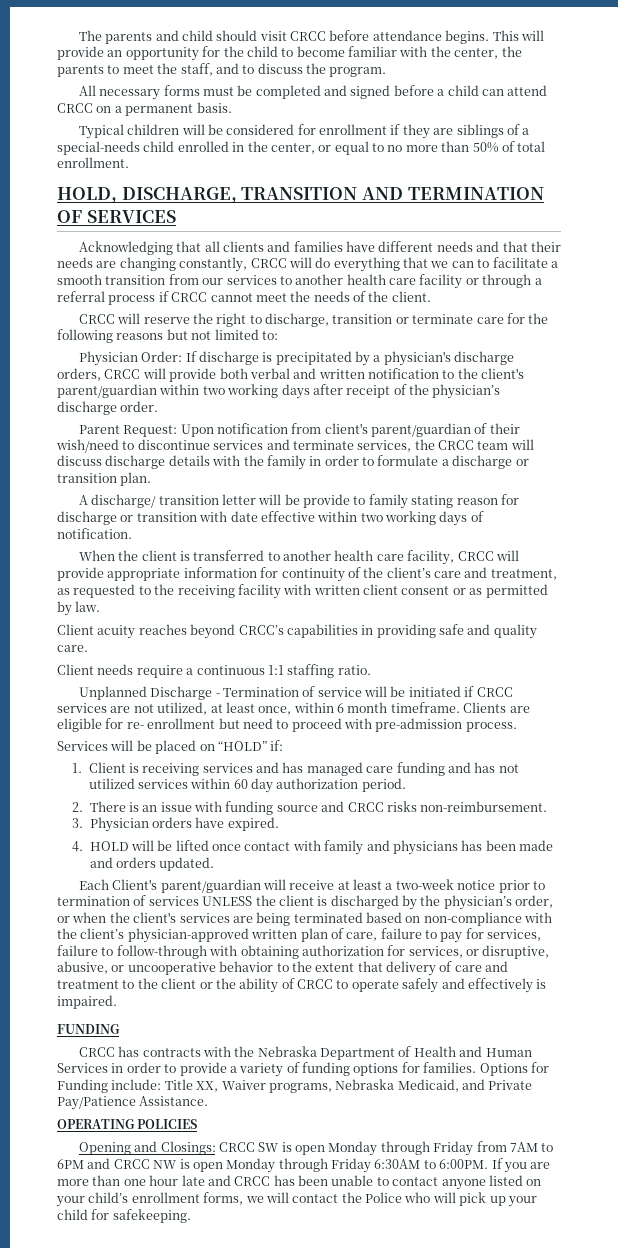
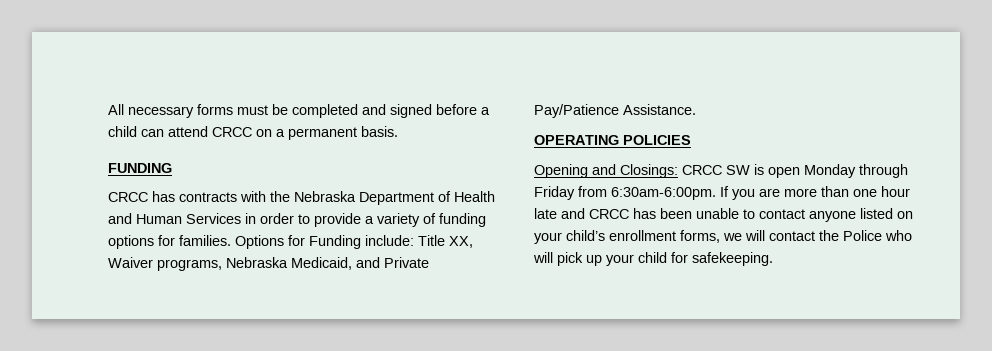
[78,30,544,44] [57,46,522,61] [57,63,387,77] The parents and child should visit CRCC before attendance begins. This will provide an opportunity for the child to become familiar with the center, the parents to meet the staff, and to discuss the program. // -> (108, 109) none
[78,124,530,139] [57,141,546,155] [57,157,129,168] [57,187,544,203] [57,210,176,223] [78,241,561,255] [57,257,558,272] [57,274,542,289] [57,291,431,305] [78,313,549,327] [57,329,278,343] [78,351,515,366] [57,368,525,382] [57,384,501,399] [57,401,159,415] [78,423,520,437] [56,439,534,453] [57,455,529,470] [57,472,152,486] [78,494,519,509] [57,511,484,526] [57,528,132,539] [78,550,519,565] [57,567,557,582] [57,584,548,599] [57,601,101,616] [57,624,537,639] [57,645,88,652] [57,664,371,678] [78,686,513,700] [57,702,530,715] [57,718,517,732] [57,740,284,754] [72,762,519,776] [88,778,406,793] [72,801,548,815] [72,817,279,832] [72,840,554,855] [89,857,215,871] [78,879,545,893] [57,895,554,910] [57,912,553,926] [57,928,542,943] [57,945,550,959] [57,961,509,976] [57,978,547,993] [57,995,117,1009] // Typical children will be considered for enrollment if they are siblings of a special-needs child enrolled in the center, or equal to no more than 50% of total enrollment. // HOLD, DISCHARGE, TRANSITION AND TERMINATION OF SERVICES // Acknowledging that all clients and families have different needs and that their needs are changing constantly, CRCC will do everything that we can to facilitate a smooth transition from our services to another health care facility or through a referral process if CRCC cannot meet the needs of the client. // CRCC will reserve the right to discharge, transition or terminate care for the following reasons but not limited to: // Physician Order: If discharge is precipitated by a physician's discharge orders, CRCC will provide both verbal and written notification to the client's parent/guardian within two working days after receipt of the physician’s discharge order. // Parent Request: Upon notification from client's parent/guardian of their wish/need to discontinue services and terminate services, the CRCC team will discuss discharge details with the family in order to formulate a discharge or transition plan. // A discharge/ transition letter will be provide to family stating reason for discharge or transition with date effective within two working days of notification. // When the client is transferred to another health care facility, CRCC will provide appropriate information for continuity of the client’s care and treatment, as requested to the receiving facility with written client consent or as permitted by law. // Client acuity reaches beyond CRCC’s capabilities in providing safe and quality care. // Client needs require a continuous 1:1 staffing ratio. // Unplanned Discharge - Termination of service will be initiated if CRCC services are not utilized, at least once, within 6 month timeframe. Clients are eligible for re- enrollment but need to proceed with pre-admission process. // Services will be placed on “HOLD” if: // 1. Client is receiving services and has managed care funding and has not utilized services within 60 day authorization period. // 2. There is an issue with funding source and CRCC risks non-reimbursement. // 3. Physician orders have expired. // 4. HOLD will be lifted once contact with family and physicians has been made and orders updated. // Each Client's parent/guardian will receive at least a two-week notice prior to termination of services UNLESS the client is discharged by the physician’s order, or when the client's services are being terminated based on non-compliance with the client’s physician-approved written plan of care, failure to pay for services, failure to follow-through with obtaining authorization for services, or disruptive, abusive, or uncooperative behavior to the extent that delivery of care and treatment to the client or the ability of CRCC to operate safely and effectively is impaired. -> (398, 131) none
[509,1142,554,1152] [57,1158,489,1173] 7AM to 6PM and CRCC NW is open Monday through Friday 6:30AM to 6:00PM. -> [611,187,716,200] 6:30am-6:00pm.

